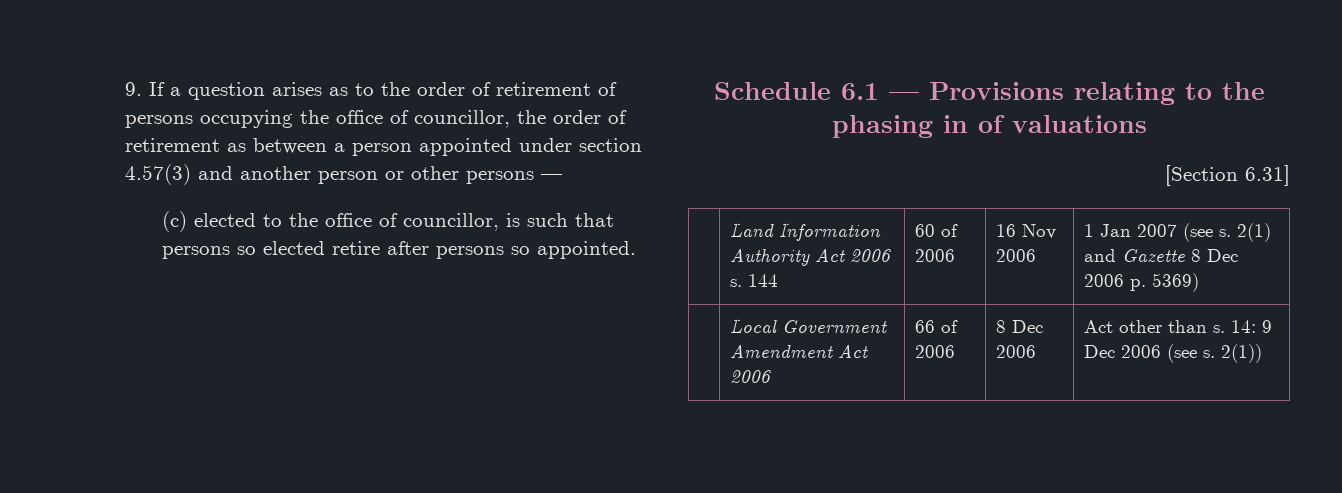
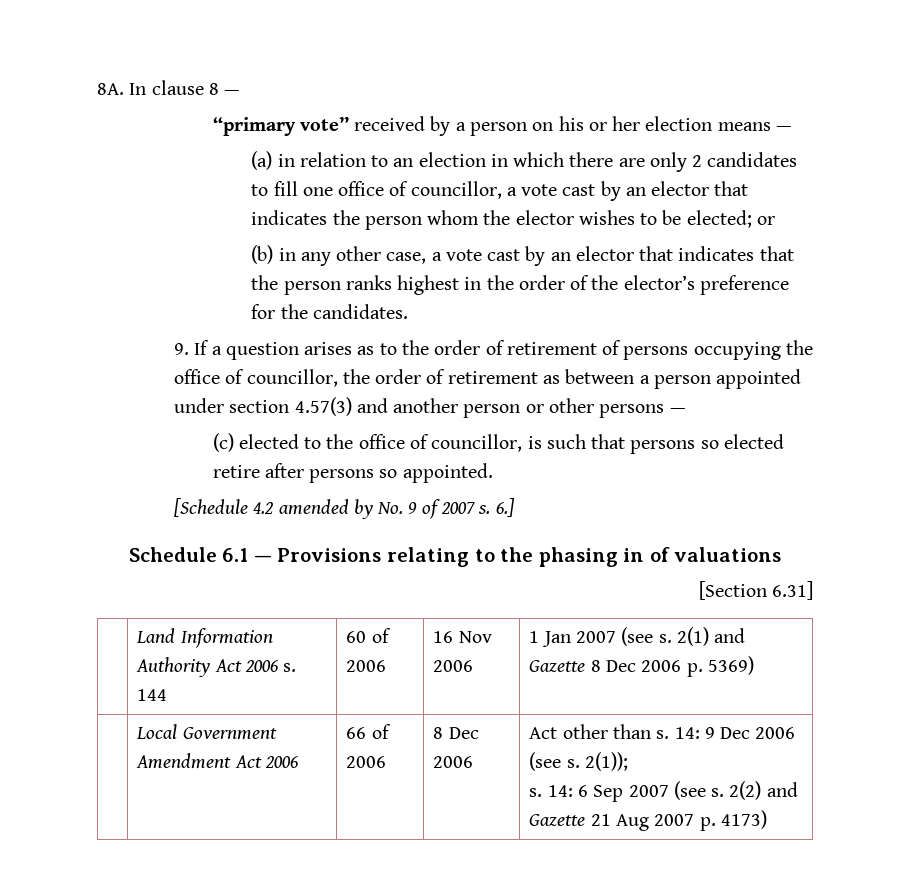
(125, 89) none -> [97,80,241,95] [212,116,792,136] [251,151,798,172] [251,181,749,201] [251,210,775,230] [251,245,794,266] [251,275,789,295] [251,304,408,319] 8A. In clause 8 — // “primary vote” received by a person on his or her election means — // (a) in relation to an election in which there are only 2 candidates to fill one office of councillor, a vote cast by an elector that indicates the person whom the elector wishes to be elected; or // (b) in any other case, a vote cast by an elector that indicates that the person ranks highest in the order of the elector’s preference for the candidates. //
(636, 250) none -> [174,498,515,519] // [Schedule 4.2 amended by No. 9 of 2007 s. 6.]
[1220,344,1262,363] 2(1)) -> [584,752,628,771] [529,781,798,802] [529,810,767,831] 2(1)); // s. 14: 6 Sep 2007 (see s. 2(2) and Gazette 21 Aug 2007 p. 4173)

